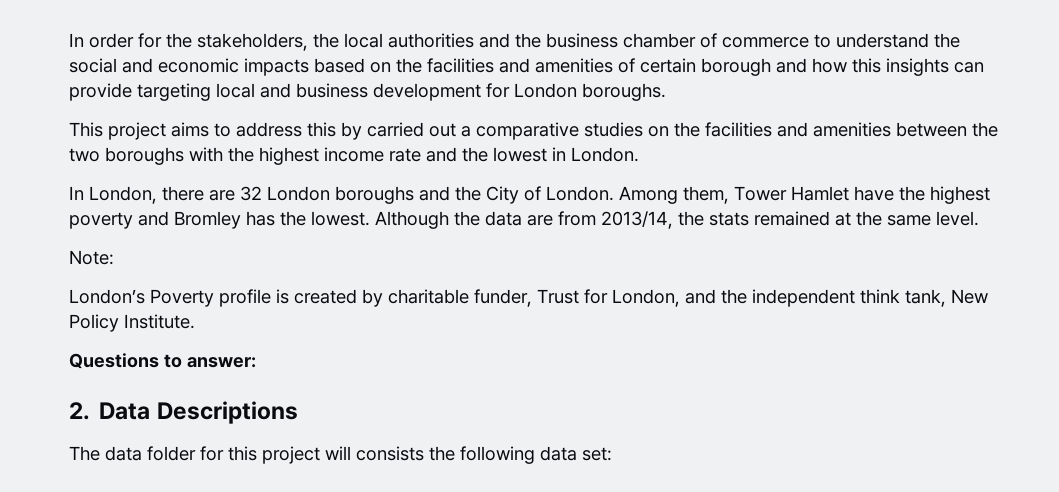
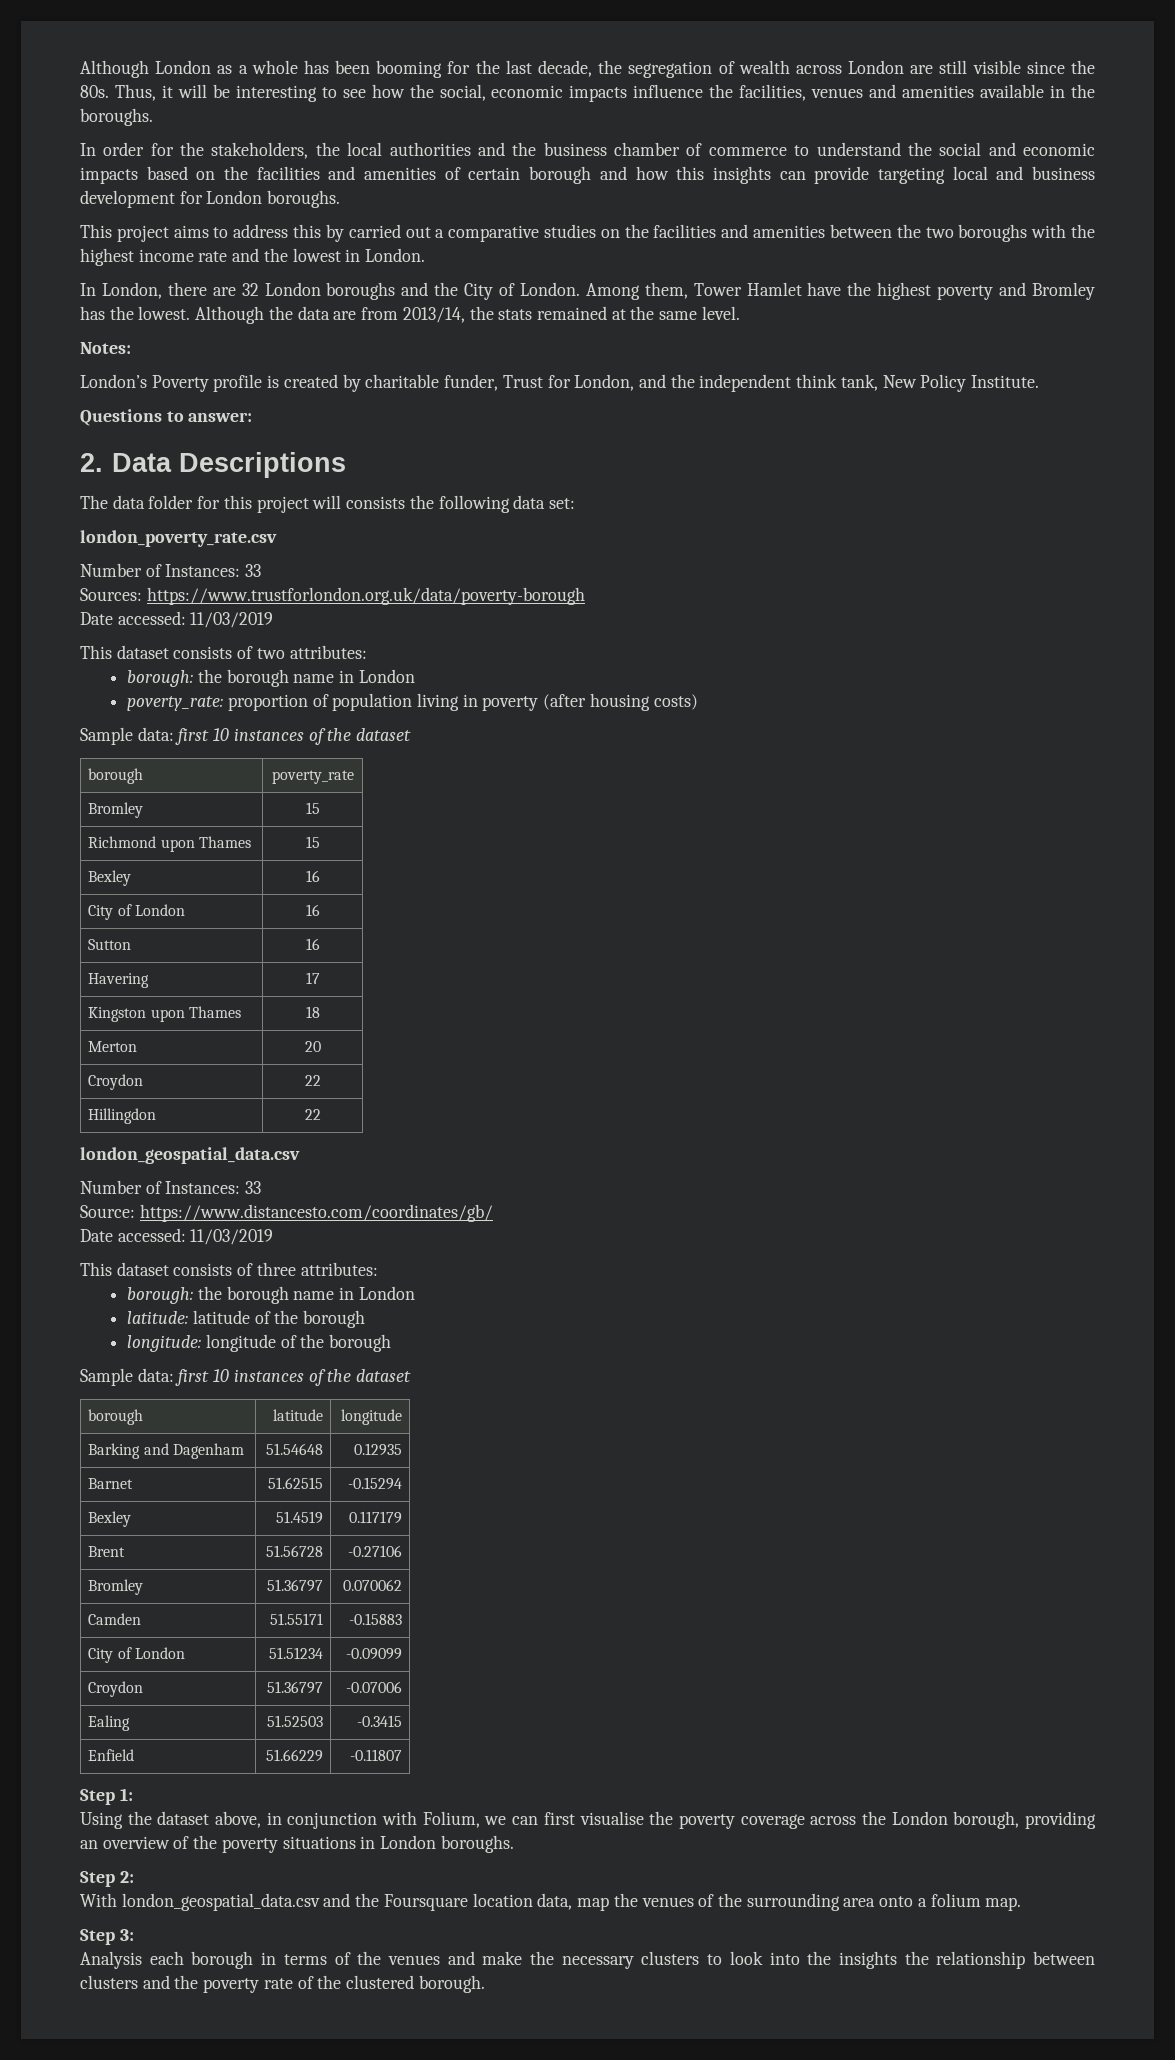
(69, 40) none -> [80,60,1095,78] [80,84,1096,102] [80,108,153,126] Although London as a whole has been booming for the last decade, the segregation of wealth across London are still visible since the 80s. Thus, it will be interesting to see how the social, economic impacts influence the facilities, venues and amenities available in the boroughs. //
[69,250,114,265] Note: -> [80,342,131,354] Notes:
(612, 454) none -> [80,530,277,547] [80,563,262,577] [80,587,585,605] [80,611,274,628] [80,645,367,659] [127,669,415,687] [127,693,698,711] [80,727,412,745] [88,768,144,784] [271,770,354,784] [88,802,144,818] [305,802,320,814] [88,836,252,852] [305,836,320,848] [88,870,132,886] [305,870,320,882] [88,904,186,920] [305,904,320,916] [88,939,132,950] [305,938,320,950] [88,973,150,988] [305,972,320,984] [88,1006,242,1022] [305,1006,320,1018] [88,1041,138,1052] [304,1041,321,1052] [88,1074,144,1090] [304,1075,321,1086] [88,1108,157,1124] [304,1109,321,1120] [80,1147,300,1164] [80,1180,262,1194] [80,1204,493,1222] [80,1228,274,1245] [80,1262,378,1276] [127,1286,415,1304] [127,1310,365,1328] [127,1334,391,1352] [80,1368,412,1386] [88,1409,144,1425] [272,1409,323,1421] [340,1409,402,1425] [88,1443,245,1459] [265,1443,323,1455] [353,1443,402,1456] [88,1478,134,1489] [267,1477,323,1489] [347,1477,402,1490] [88,1511,132,1527] [275,1511,323,1524] [348,1511,402,1524] [88,1546,126,1557] [265,1545,323,1557] [347,1545,402,1557] [88,1579,144,1595] [266,1579,323,1592] [342,1579,402,1591] [88,1613,142,1625] [269,1613,323,1625] [348,1613,402,1625] [88,1647,186,1663] [268,1647,323,1659] [345,1648,402,1660] [88,1681,144,1697] [266,1681,323,1694] [345,1681,402,1693] [88,1715,131,1731] [266,1715,323,1727] [356,1715,402,1727] [88,1749,135,1761] [265,1749,323,1762] [349,1749,402,1761] [80,1788,133,1805] [80,1811,1097,1829] [80,1835,514,1853] [80,1871,134,1887] [80,1893,1022,1911] [80,1929,134,1945] [80,1951,1096,1969] [80,1975,485,1993] // london_poverty_rate.csv // Number of Instances: 33 // Sources: https://www.trustforlondon.org.uk/data/poverty-borough // Date accessed: 11/03/2019 // This dataset consists of two attributes: // borough: the borough name in London // poverty_rate: proportion of population living in poverty (after housing costs) // Sample data: first 10 instances of the dataset // borough | poverty_rate // Bromley | 15 // Richmond upon Thames | 15 // Bexley | 16 // City of London | 16 // Sutton | 16 // Havering | 17 // Kingston upon Thames | 18 // Merton | 20 // Croydon | 22 // Hillingdon | 22 // london_geospatial_data.csv // Number of Instances: 33 // Source: https://www.distancesto.com/coordinates/gb/ // Date accessed: 11/03/2019 // This dataset consists of three attributes: // borough: the borough name in London // latitude: latitude of the borough // longitude: longitude of the borough // Sample data: first 10 instances of the dataset // borough | latitude | longitude // Barking and Dagenham | 51.54648 | 0.12935 // Barnet | 51.62515 | -0.15294 // Bexley | 51.4519 | 0.117179 // Brent | 51.56728 | -0.27106 // Bromley | 51.36797 | 0.070062 // Camden | 51.55171 | -0.15883 // City of London | 51.51234 | -0.09099 // Croydon | 51.36797 | -0.07006 // Ealing | 51.52503 | -0.3415 // Enfield | 51.66229 | -0.11807 // Step 1: // Using the dataset above, in conjunction with Folium, we can first visualise the poverty coverage across the London borough, providing an overview of the poverty situations in London boroughs. // Step 2: // With london_geospatial_data.csv and the Foursquare location data, map the venues of the surrounding area onto a folium map. // Step 3: // Analysis each borough in terms of the venues and make the necessary clusters to look into the insights the relationship between clusters and the poverty rate of the clustered borough.

